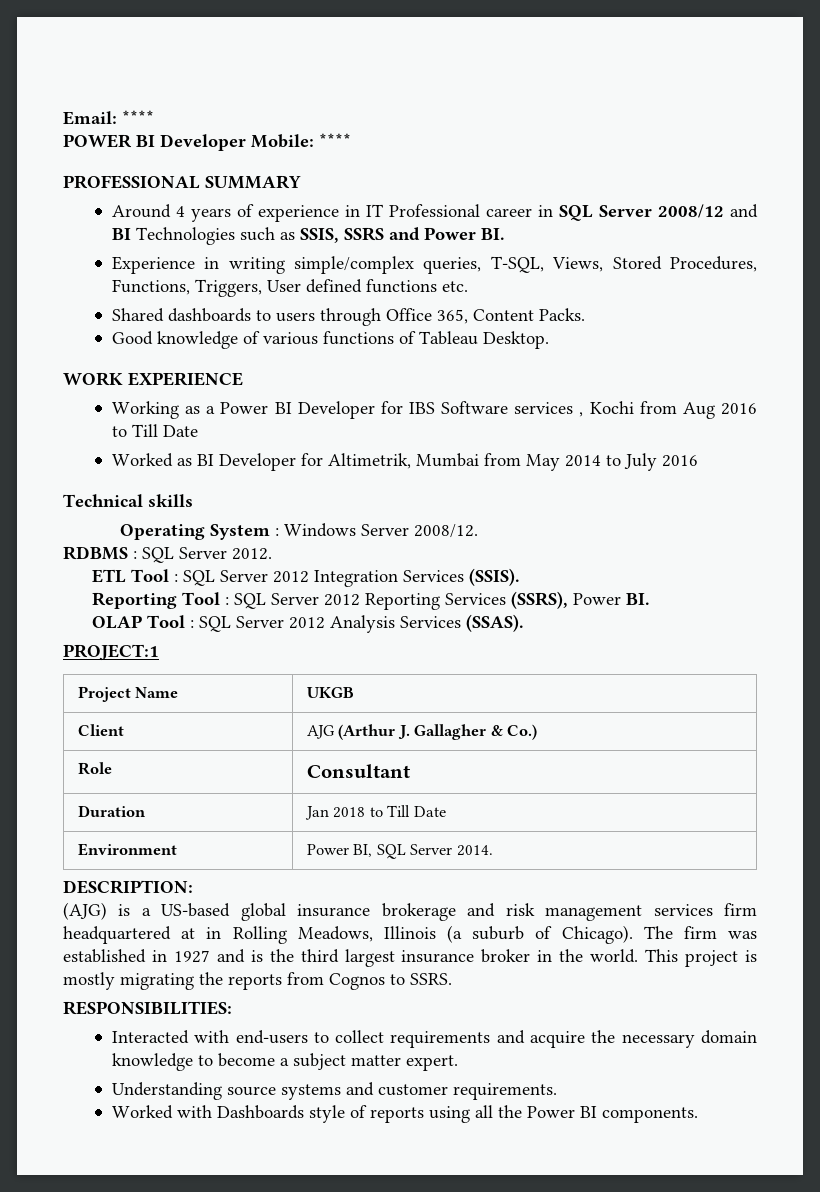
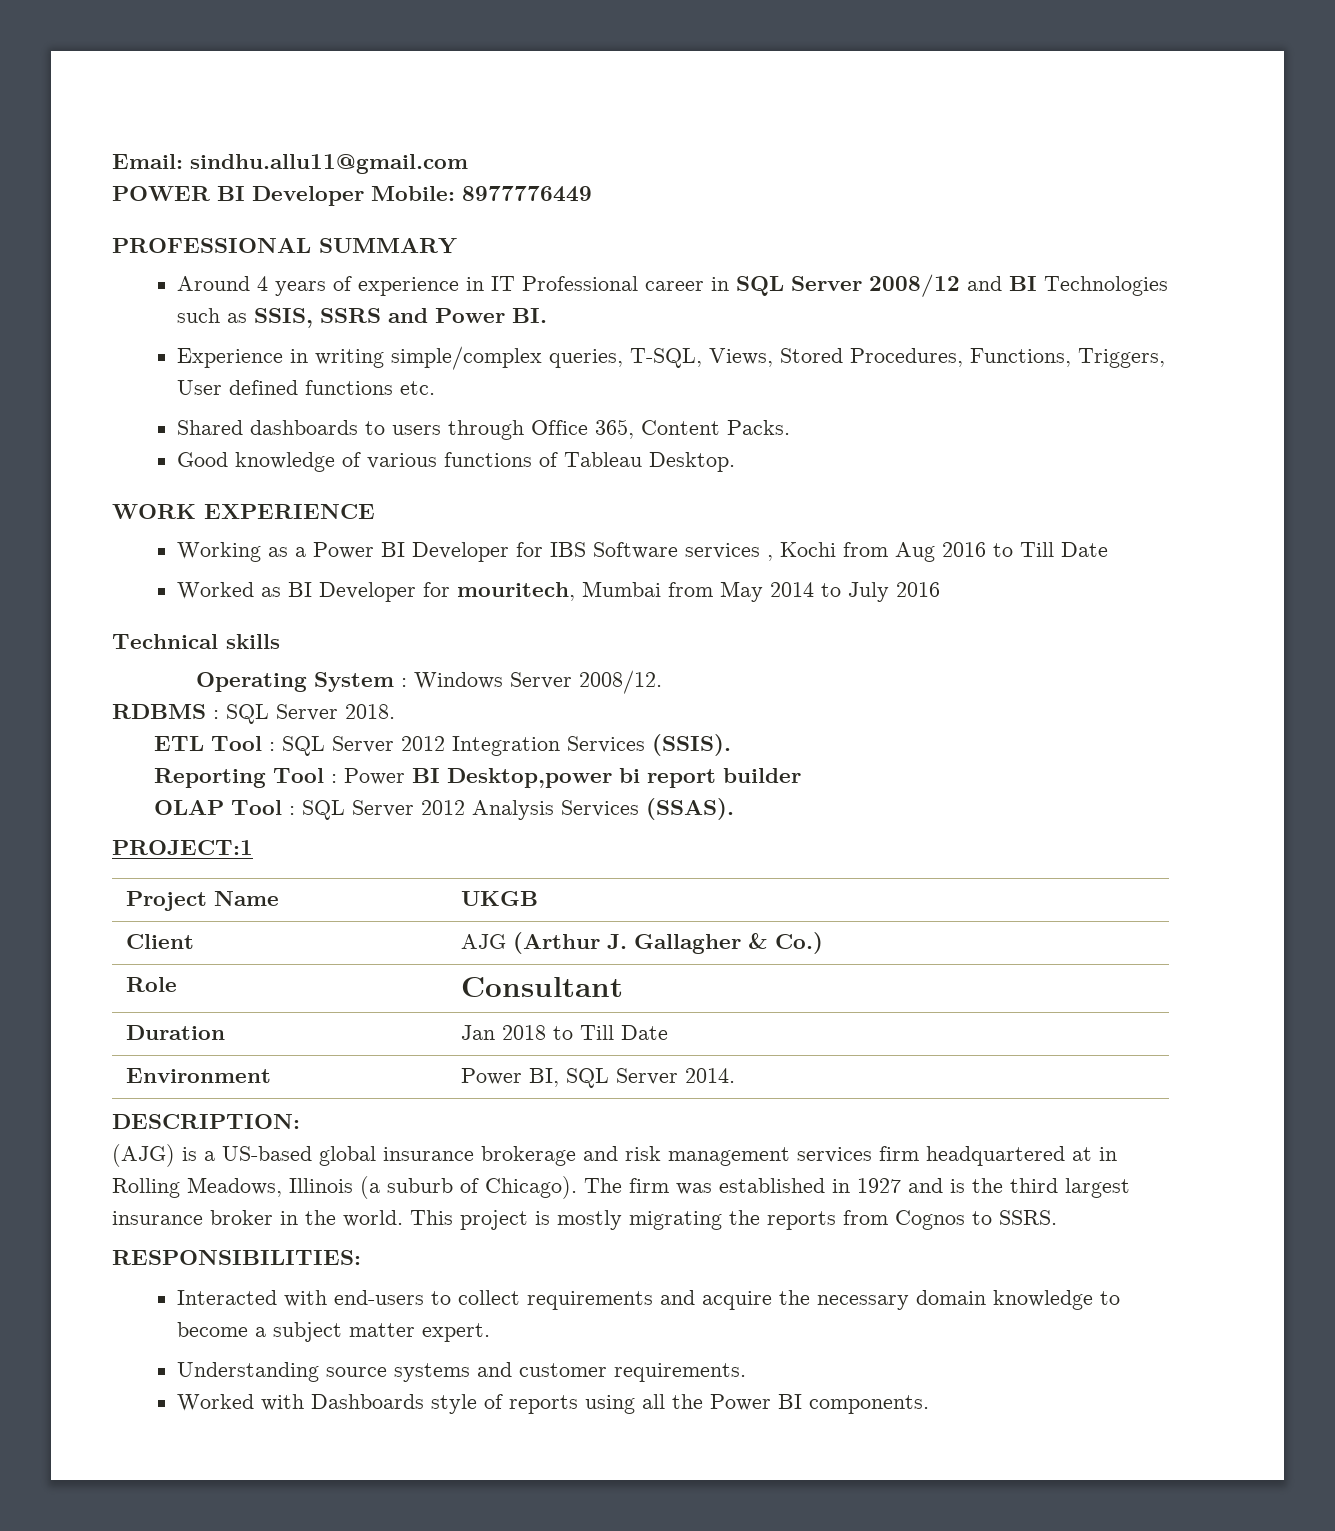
[122,110,154,124] **** -> [190,154,468,174] sindhu.allu11@gmail.com
[319,133,351,147] **** -> [462,186,592,202] 8977776449
[327,453,411,469] Altimetrik, -> [457,582,576,601] mouritech,
[232,548,272,560] 2012. -> [345,704,395,719] 2018.
[233,591,650,610] SQL Server 2012 Reporting Services (SSRS), Power BI. -> [343,768,801,788] Power BI Desktop,power bi report builder

